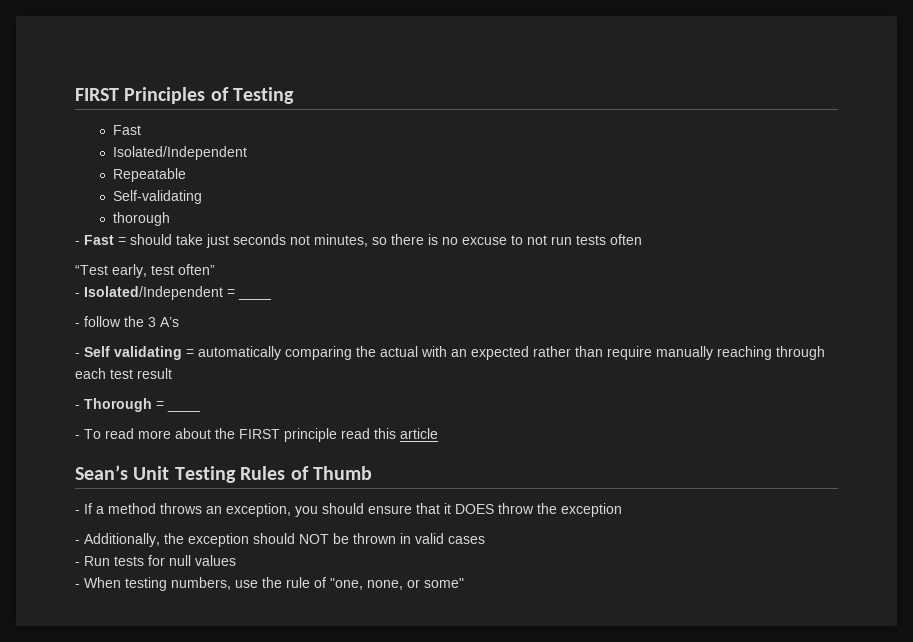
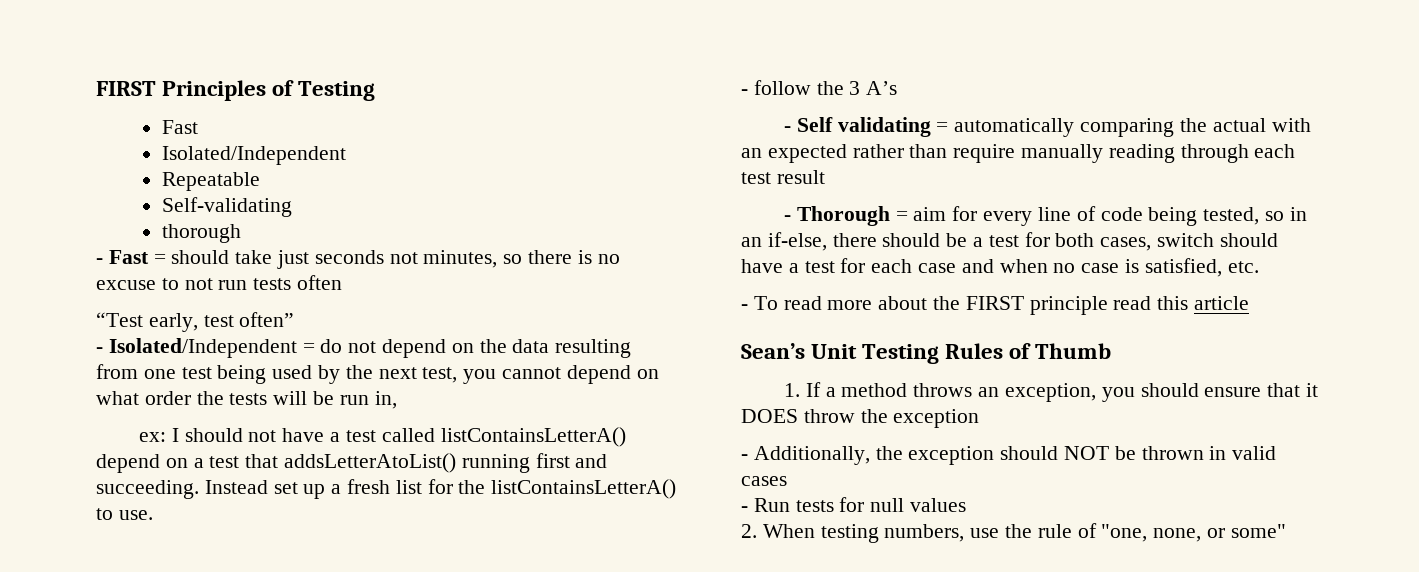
[238,297,271,300] ____ -> [320,339,632,358] [96,364,659,384] [96,391,397,409] [139,427,626,447] [96,453,608,473] [96,479,677,499] [96,508,153,520] do not depend on the data resulting from one test being used by the next test, you cannot depend on what order the tests will be run in, // ex: I should not have a test called listContainsLetterA() depend on a test that addsLetterAtoList() running first and succeeding. Instead set up a fresh list for the listContainsLetterA() to use.
[717,346,772,360] reaching -> [1108,144,1175,163] reading
[167,409,200,412] ____ -> [913,206,1307,226] [741,232,1278,251] [741,258,1259,277] aim for every line of code being tested, so in an if-else, there should be a test for both cases, switch should have a test for each case and when no case is satisfied, etc.
[75,510,80,514] - -> [784,383,801,397] 1.
[75,584,80,588] - -> [741,524,757,538] 2.

